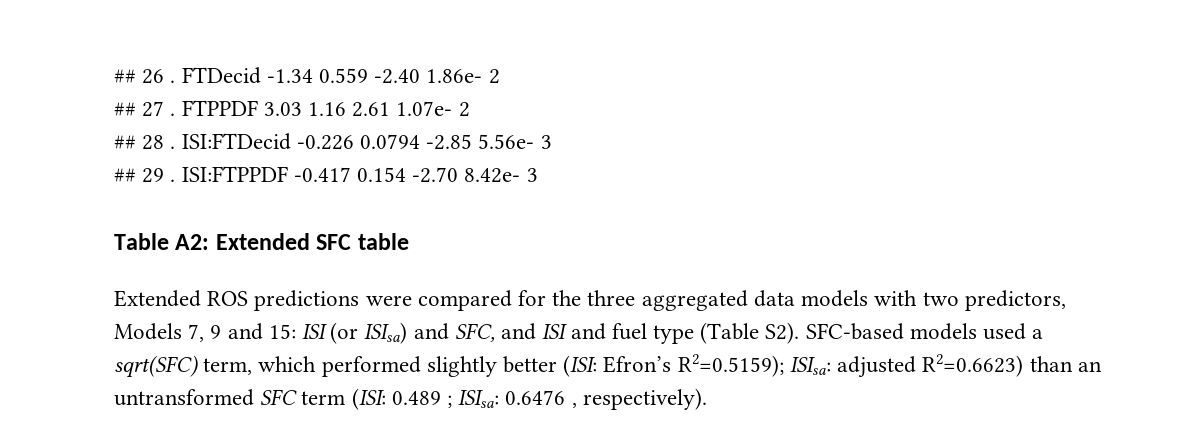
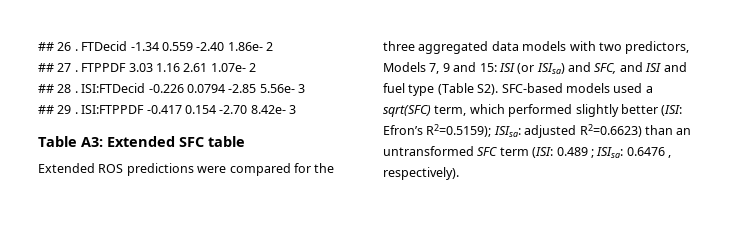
[175,234,210,250] A2: -> [81,137,103,147] A3:

